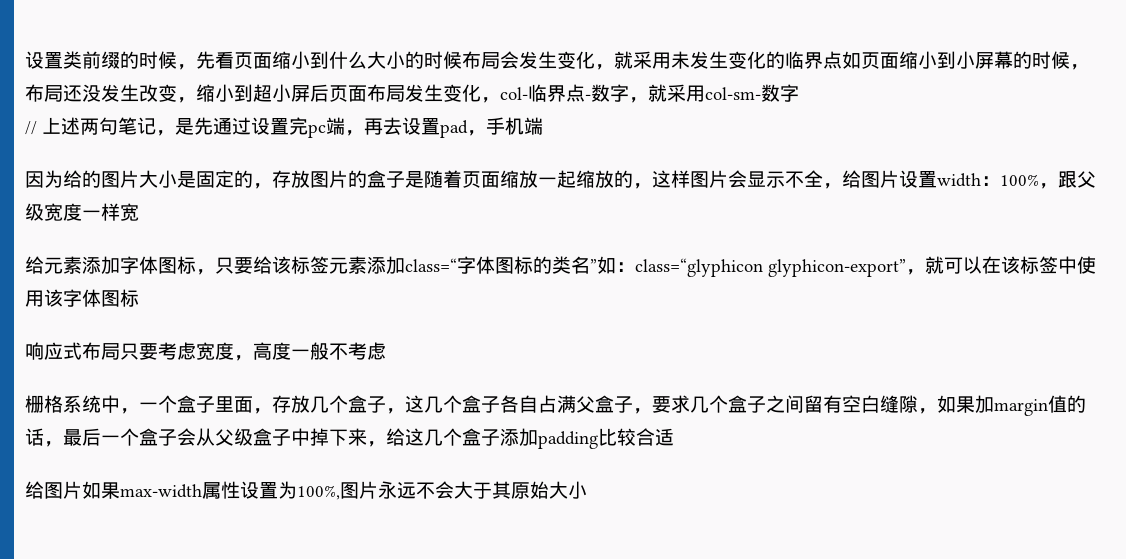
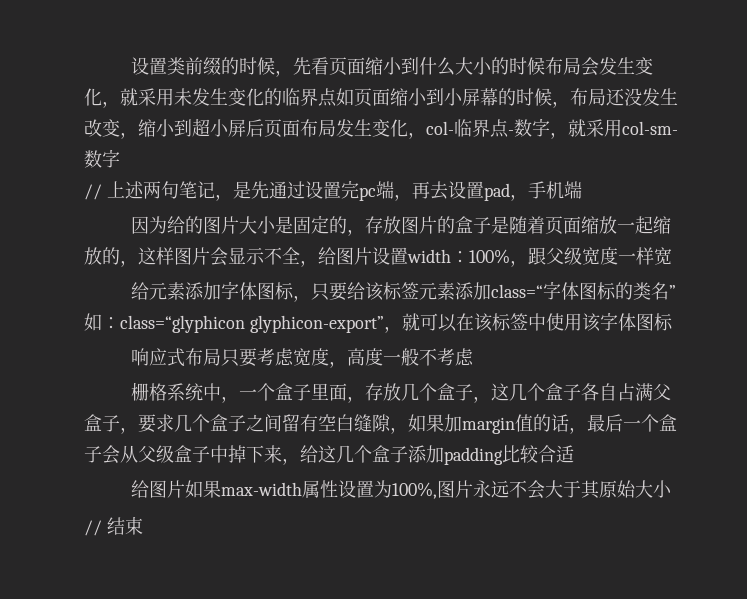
(587, 490) none -> [84,517,143,536] // // 结束

